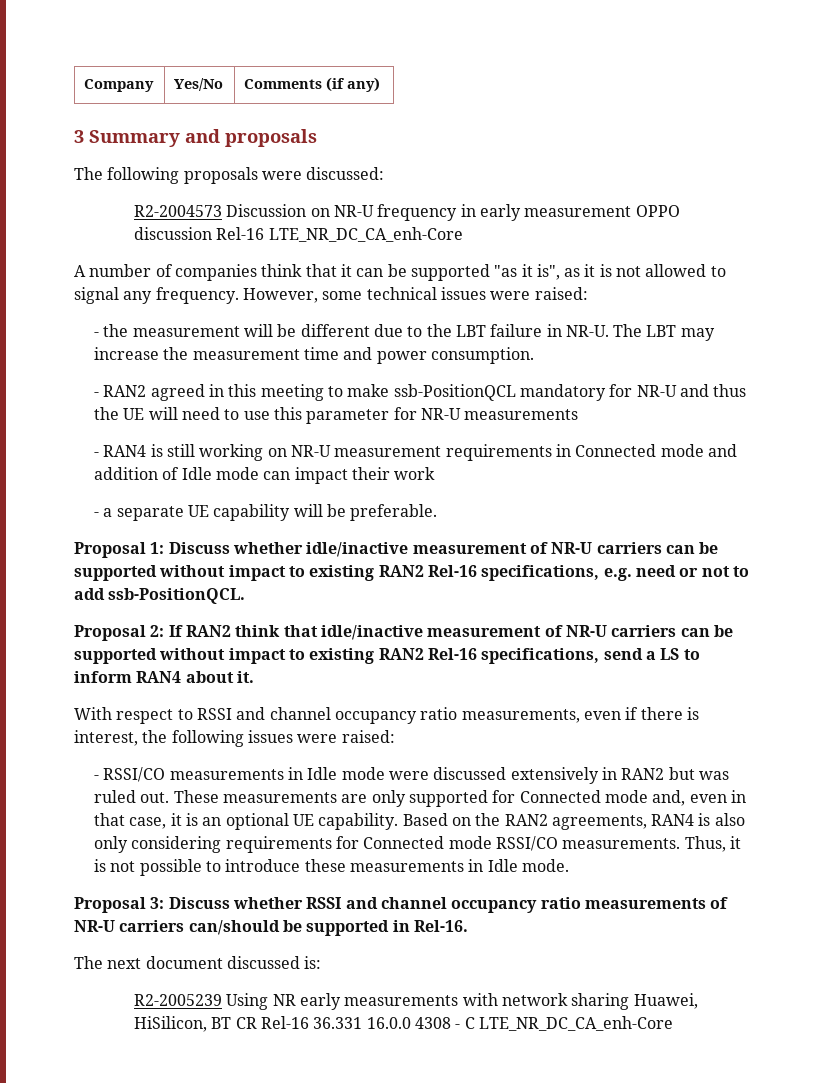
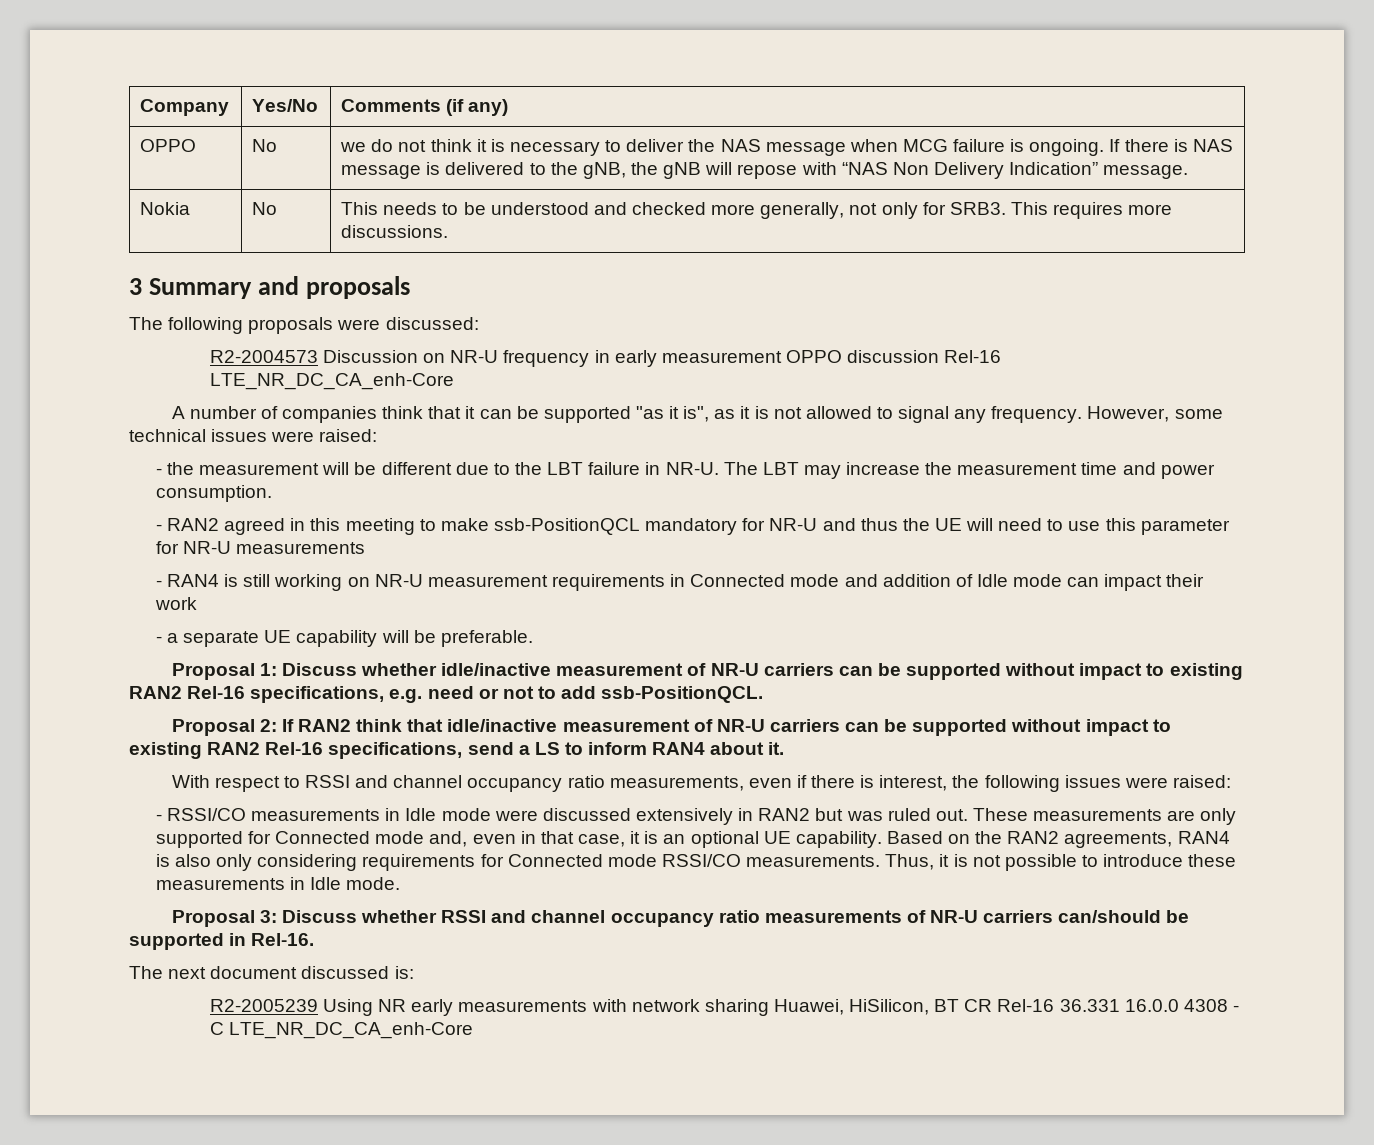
(381, 84) none -> [140,139,197,152] [252,139,278,152] [340,139,1233,156] [341,162,1189,179] [140,202,191,215] [252,202,278,215] [341,202,1173,219] [341,225,449,238] // OPPO | No | we do not think it is necessary to deliver the NAS message when MCG failure is ongoing. If there is NAS message is delivered to the gNB, the gNB will repose with “NAS Non Delivery Indication” message. // Nokia | No | This needs to be understood and checked more generally, not only for SRB3. This requires more discussions.

